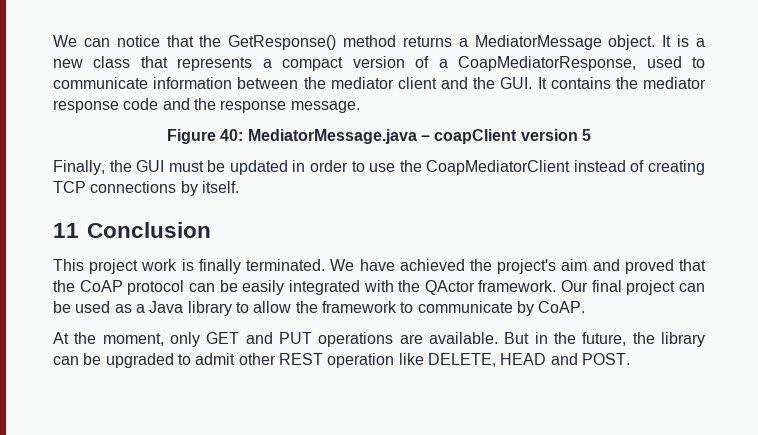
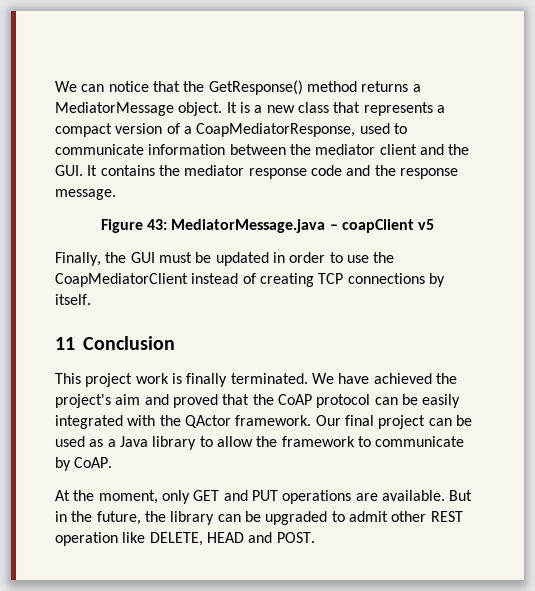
[220,129,244,141] 40: -> [147,219,168,230] 43:
[520,129,591,141] version 5 -> [418,219,435,230] v5

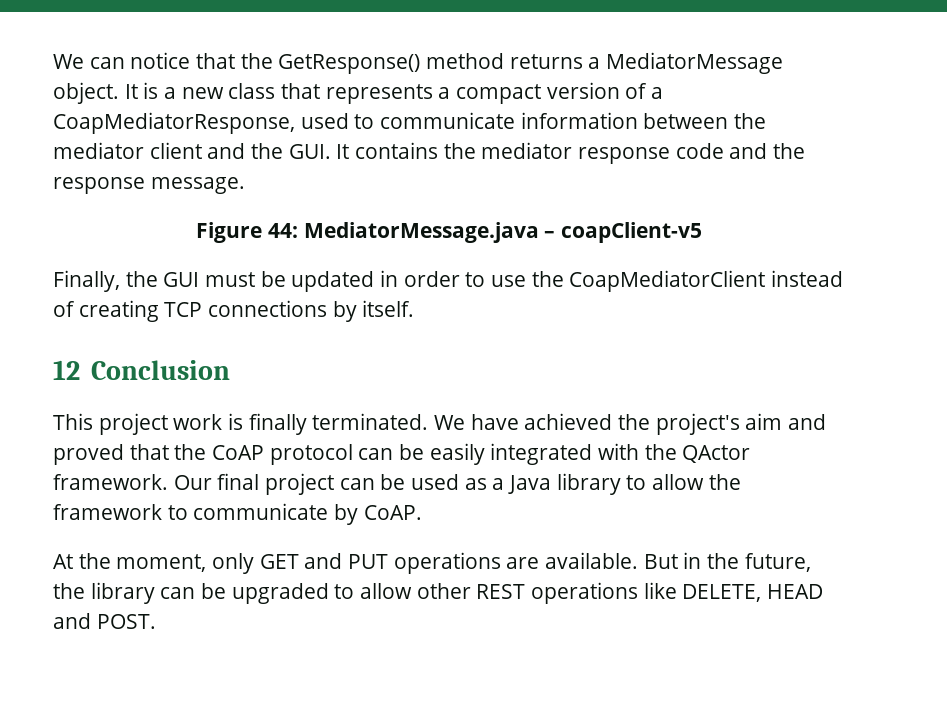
[147,219,168,230] 43: -> [267,223,298,238] 44:
[341,219,435,233] coapClient v5 -> [560,222,702,243] coapClient-v5
[55,337,75,350] 11 -> [53,360,80,380] 12
[348,511,388,522] admit -> [360,583,413,599] allow
[55,532,118,546] operation -> [531,582,639,604] operations

